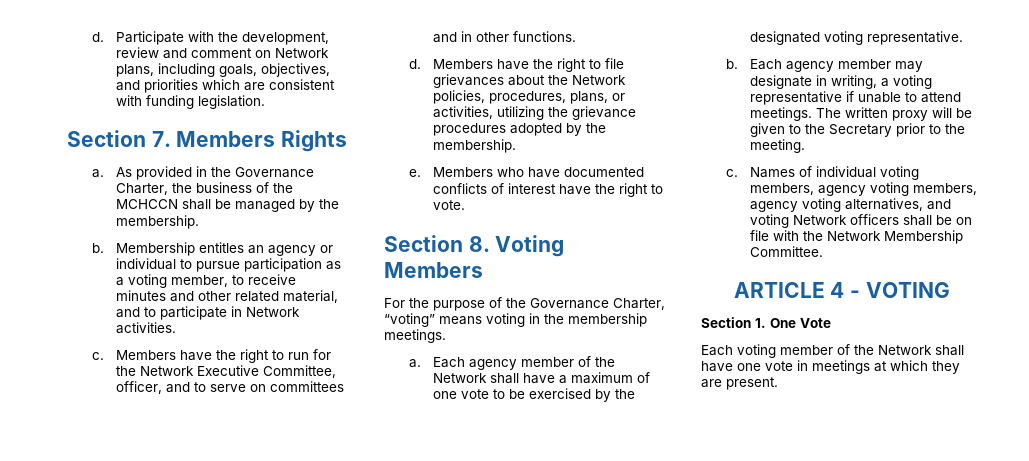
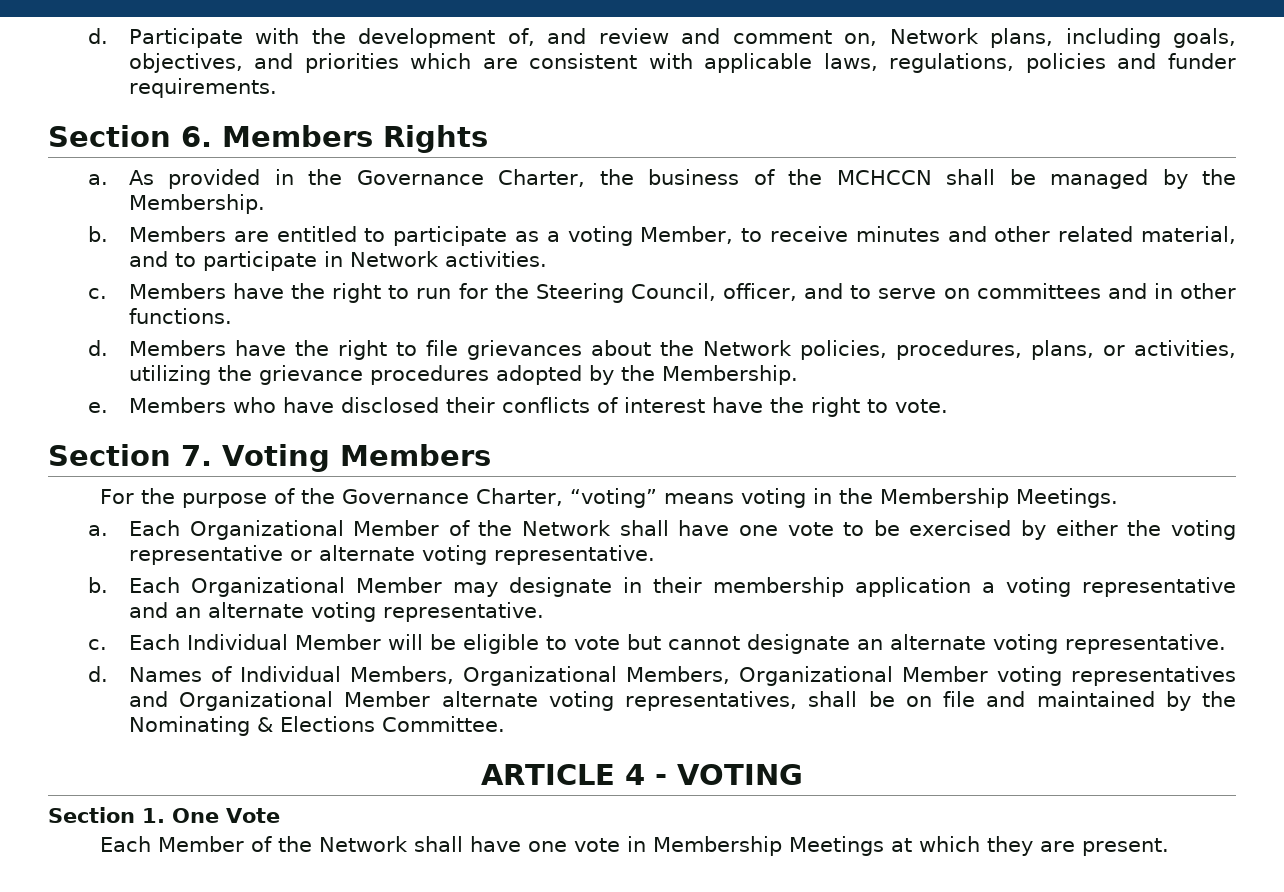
[242,32,330,45] development, -> [358,28,587,48] development of, and
[255,50,272,58] on -> [844,33,878,46] on,
[146,95,266,109] [67,130,171,147] funding legislation. // Section 7. -> [704,53,1236,73] [128,78,277,98] [48,125,212,147] applicable laws, regulations, policies and funder requirements. // Section 6.
[116,215,200,229] [91,242,334,256] [116,258,323,272] membership. // b. Membership entitles an agency or individual to pursue participation -> [128,194,265,214] [88,226,508,246] Membership. // b. Members are entitled to participate
[171,275,229,287] member, -> [640,226,734,244] Member,
[140,365,337,378] Network Executive Committee, -> [535,283,716,303] Steering Council,
[433,139,517,153] membership. -> [661,365,798,385] Membership.
[564,167,645,177] documented -> [340,397,495,413] disclosed their
[468,236,490,252] 8. -> [181,445,212,466] 7.
[568,313,647,327] [384,329,446,343] membership meetings. -> [879,488,1118,508] Membership Meetings.
[469,356,616,370] [433,372,651,384] agency member of the Network shall have a maximum of -> [189,520,730,540] Organizational Member of the Network shall have
[615,389,636,399] [750,31,821,45] the designated -> [1055,520,1236,540] [128,545,415,565] either the voting representative or alternate
[786,59,892,72] agency member -> [190,577,442,597] Organizational Member
[831,75,933,89] [750,91,962,105] [750,107,973,121] [750,123,966,137] [750,139,806,153] [725,166,920,180] [750,182,978,196] [750,198,952,212] [750,214,973,228] [750,230,964,244] writing, a voting representative if unable to attend meetings. The written proxy will be given to the Secretary prior to the meeting. // c. Names of individual voting members, agency voting members, agency voting alternatives, and voting Network officers shall be on file with the Network Membership -> [652,577,1236,597] [128,602,544,622] [88,634,1226,654] [88,666,1236,686] [128,691,1237,711] [128,716,375,736] their membership application a voting representative and an alternate voting representative. // c. Each Individual Member will be eligible to vote but cannot designate an alternate voting representative. // d. Names of Individual Members, Organizational Members, Organizational Member voting representatives and Organizational Member alternate voting representatives, shall be on file and maintained by the Nominating & Elections
[737,344,833,358] voting member -> [157,836,244,852] Member
[812,360,870,374] meetings -> [652,836,884,856] Membership Meetings

